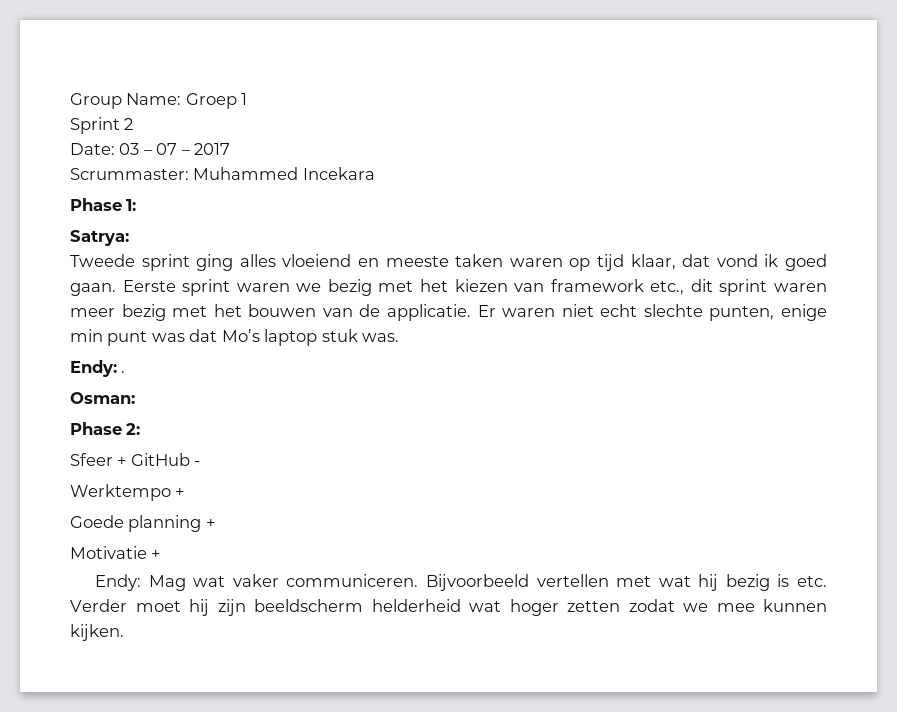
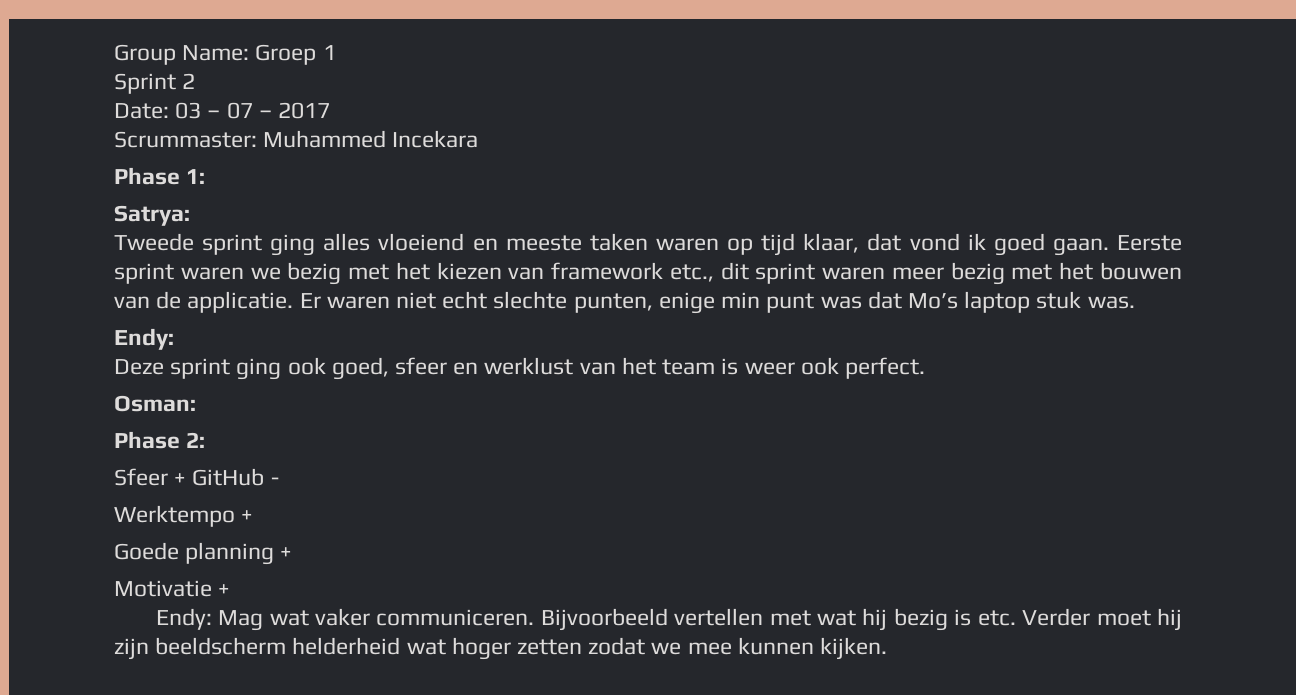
[121,371,126,373] . -> [114,357,925,380] // Deze sprint ging ook goed, sfeer en werklust van het team is weer ook perfect.

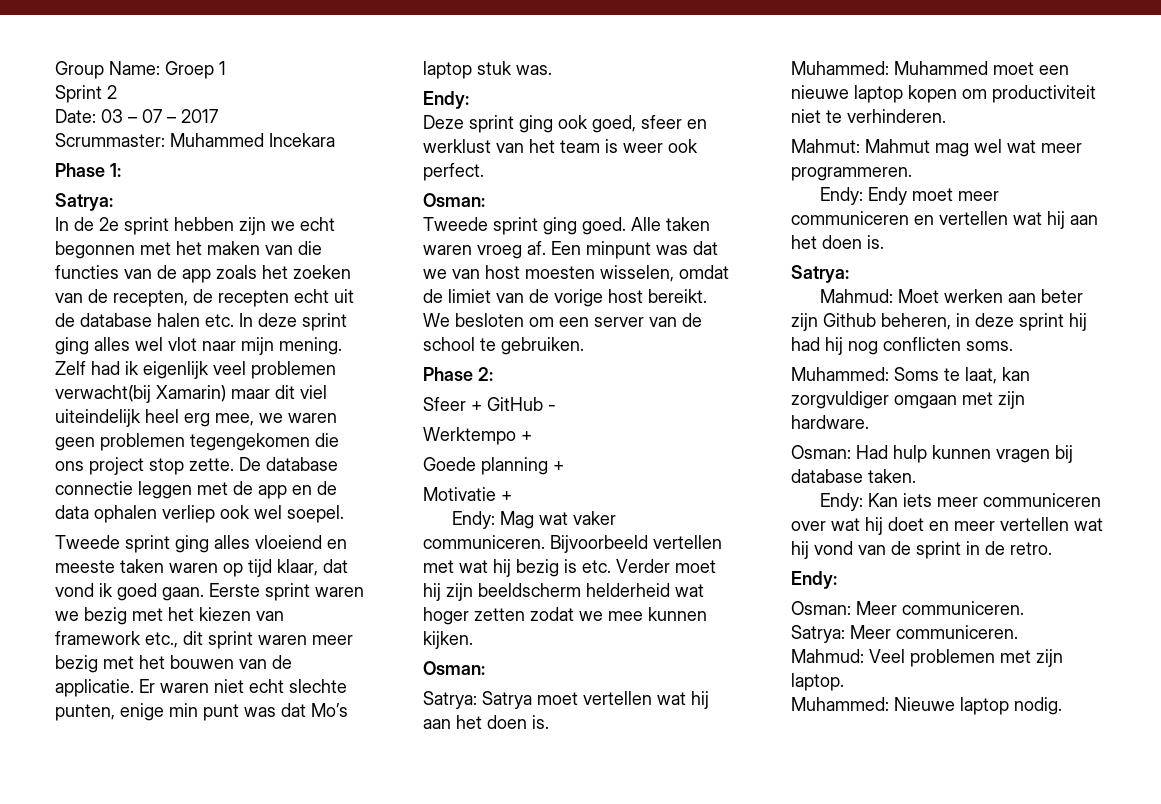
(190, 215) none -> [55,217,335,235] [55,241,322,259] [55,265,351,283] [55,289,354,307] [55,313,347,331] [55,337,342,355] [55,361,336,379] [55,385,327,403] [55,409,337,427] [55,433,339,451] [55,457,338,475] [55,481,337,499] [55,505,344,523] // In de 2e sprint hebben zijn we echt begonnen met het maken van die functies van de app zoals het zoeken van de recepten, de recepten echt uit de database halen etc. In deze sprint ging alles wel vlot naar mijn mening. Zelf had ik eigenlijk veel problemen verwacht(bij Xamarin) maar dit viel uiteindelijk heel erg mee, we waren geen problemen tegengekomen die ons project stop zette. De database connectie leggen met de app en de data ophalen verliep ook wel soepel.
(196, 403) none -> [423,217,710,235] [423,241,718,259] [423,265,729,282] [423,289,707,307] [423,313,702,327] [423,337,584,355] // Tweede sprint ging goed. Alle taken waren vroeg af. Een minpunt was dat we van host moesten wisselen, omdat de limiet van de vorige host bereikt. We besloten om een server van de school te gebruiken.
(888, 648) none -> [423,661,485,675] [423,691,709,709] [423,715,549,729] [791,61,1069,75] [791,85,1096,103] [791,109,946,123] [791,139,1082,157] [791,167,912,181] [820,187,1000,205] [791,211,1098,229] [791,235,884,249] [791,265,849,283] [820,289,1084,303] [791,313,1087,331] [791,337,1013,355] [791,367,1030,384] [791,391,1025,409] [791,415,869,429] [791,445,1073,463] [791,469,916,483] [820,493,1102,511] [791,517,1103,535] [791,541,1052,559] [791,571,837,589] [791,601,1024,615] [791,625,1018,643] [791,649,1063,667] [791,673,844,691] [791,697,1062,715] // Osman: // Satrya: Satrya moet vertellen wat hij aan het doen is. // Muhammed: Muhammed moet een nieuwe laptop kopen om productiviteit niet te verhinderen. // Mahmut: Mahmut mag wel wat meer programmeren. // Endy: Endy moet meer communiceren en vertellen wat hij aan het doen is. // Satrya: // Mahmud: Moet werken aan beter zijn Github beheren, in deze sprint hij had hij nog conflicten soms. // Muhammed: Soms te laat, kan zorgvuldiger omgaan met zijn hardware. // Osman: Had hulp kunnen vragen bij database taken. // Endy: Kan iets meer communiceren over wat hij doet en meer vertellen wat hij vond van de sprint in de retro. // Endy: // Osman: Meer communiceren. // Satrya: Meer communiceren. // Mahmud: Veel problemen met zijn laptop. // Muhammed: Nieuwe laptop nodig.

